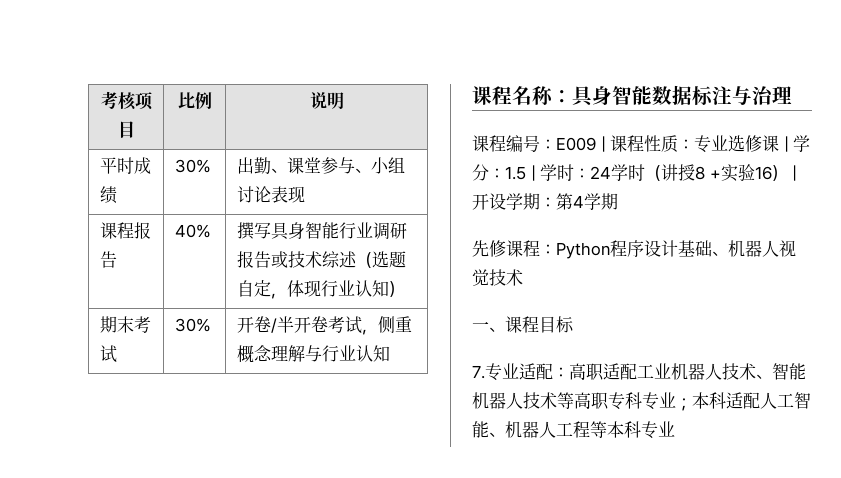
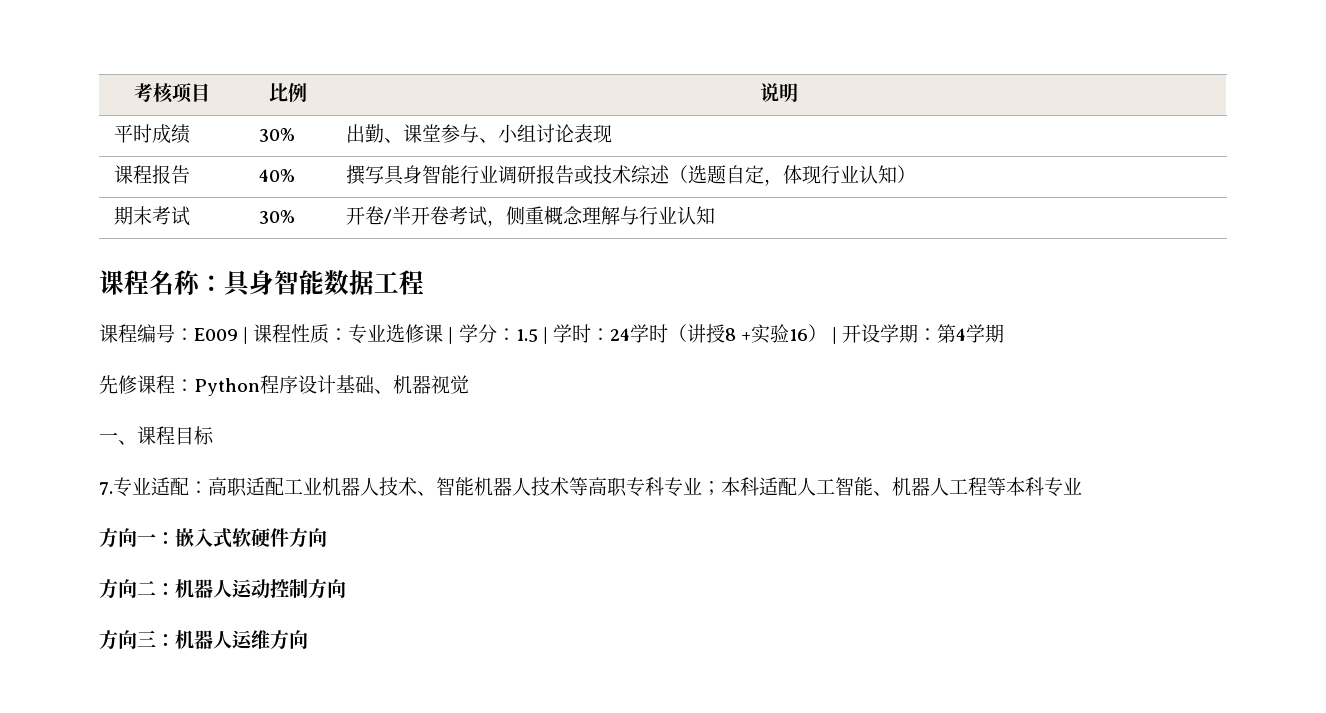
[692,86,792,106] 标注与治理 -> [374,270,424,295] 工程
[762,240,779,257] 人 -> (431, 384) none
[489,269,523,286] 技术 -> (469, 384) none
(675, 429) none -> [99,528,327,548] [99,579,346,599] [99,630,308,650] // 方向一：嵌入式软硬件方向 // 方向二：机器人运动控制方向 // 方向三：机器人运维方向

